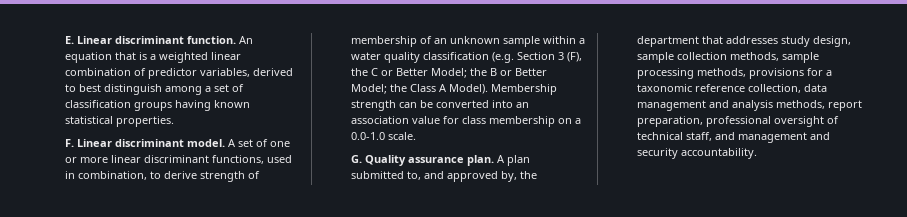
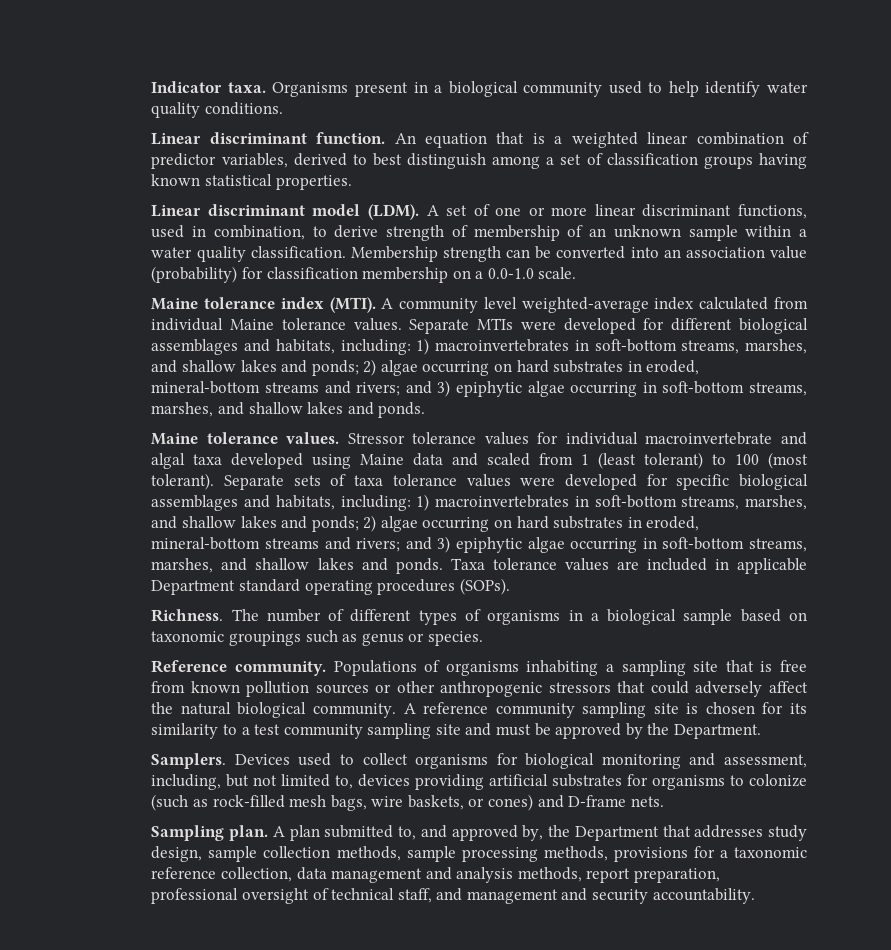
[64,36,74,44] E. -> [151,81,808,97] [151,102,283,118] Indicator taxa. Organisms present in a biological community used to help identify water quality conditions. //
[64,139,225,147] F. Linear discriminant model. -> [151,204,420,220] Linear discriminant model (LDM).
[422,52,582,63] [350,68,547,78] [350,84,488,94] classification (e.g. Section 3 (F), the C or Better Model; the B or Better Model; the Class A Model). -> [250,246,346,258] classification.
[442,116,486,124] for class -> [151,266,358,283] (probability) for classification
[350,155,464,166] G. Quality assurance -> [151,297,808,313] [151,318,808,334] [151,338,807,355] [151,359,700,376] [151,380,808,397] [151,402,426,418] [151,432,807,445] [151,452,809,469] [151,473,808,490] [151,494,807,511] [151,515,700,532] [151,536,808,553] [151,558,807,574] [151,578,510,595] [151,609,808,625] [151,630,483,646] [151,660,808,676] [151,681,809,697] [151,702,808,718] [151,723,762,739] [151,753,807,769] [151,774,807,790] [151,794,664,811] [151,825,225,841] Maine tolerance index (MTI). A community level weighted-average index calculated from individual Maine tolerance values. Separate MTIs were developed for different biological assemblages and habitats, including: 1) macroinvertebrates in soft-bottom streams, marshes, and shallow lakes and ponds; 2) algae occurring on hard substrates in eroded, mineral-bottom streams and rivers; and 3) epiphytic algae occurring in soft-bottom streams, marshes, and shallow lakes and ponds. // Maine tolerance values. Stressor tolerance values for individual macroinvertebrate and algal taxa developed using Maine data and scaled from 1 (least tolerant) to 100 (most tolerant). Separate sets of taxa tolerance values were developed for specific biological assemblages and habitats, including: 1) macroinvertebrates in soft-bottom streams, marshes, and shallow lakes and ponds; 2) algae occurring on hard substrates in eroded, mineral-bottom streams and rivers; and 3) epiphytic algae occurring in soft-bottom streams, marshes, and shallow lakes and ponds. Taxa tolerance values are included in applicable Department standard operating procedures (SOPs). // Richness. The number of different types of organisms in a biological sample based on taxonomic groupings such as genus or species. // Reference community. Populations of organisms inhabiting a sampling site that is free from known pollution sources or other anthropogenic stressors that could adversely affect the natural biological community. A reference community sampling site is chosen for its similarity to a test community sampling site and must be approved by the Department. // Samplers. Devices used to collect organisms for biological monitoring and assessment, including, but not limited to, devices providing artificial substrates for organisms to colonize (such as rock-filled mesh bags, wire baskets, or cones) and D-frame nets. // Sampling
[636,36,699,47] department -> [574,826,659,841] Department

